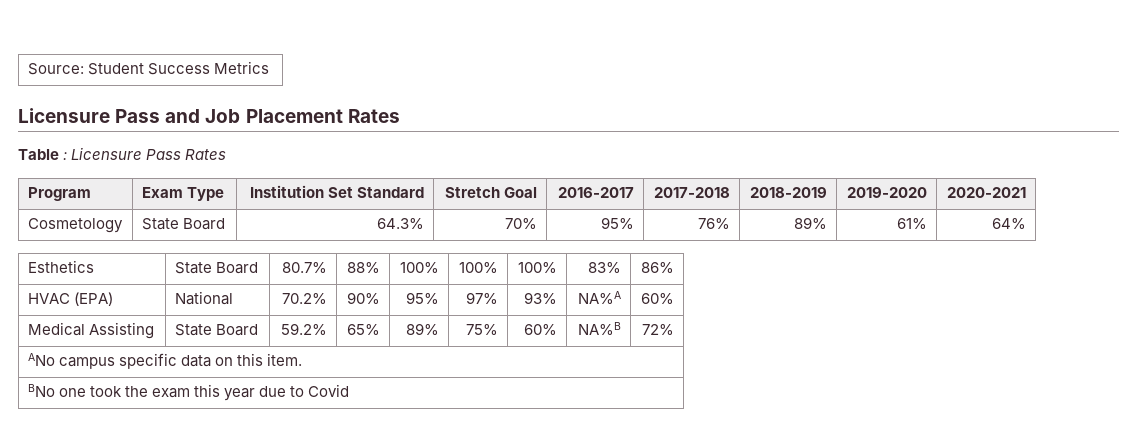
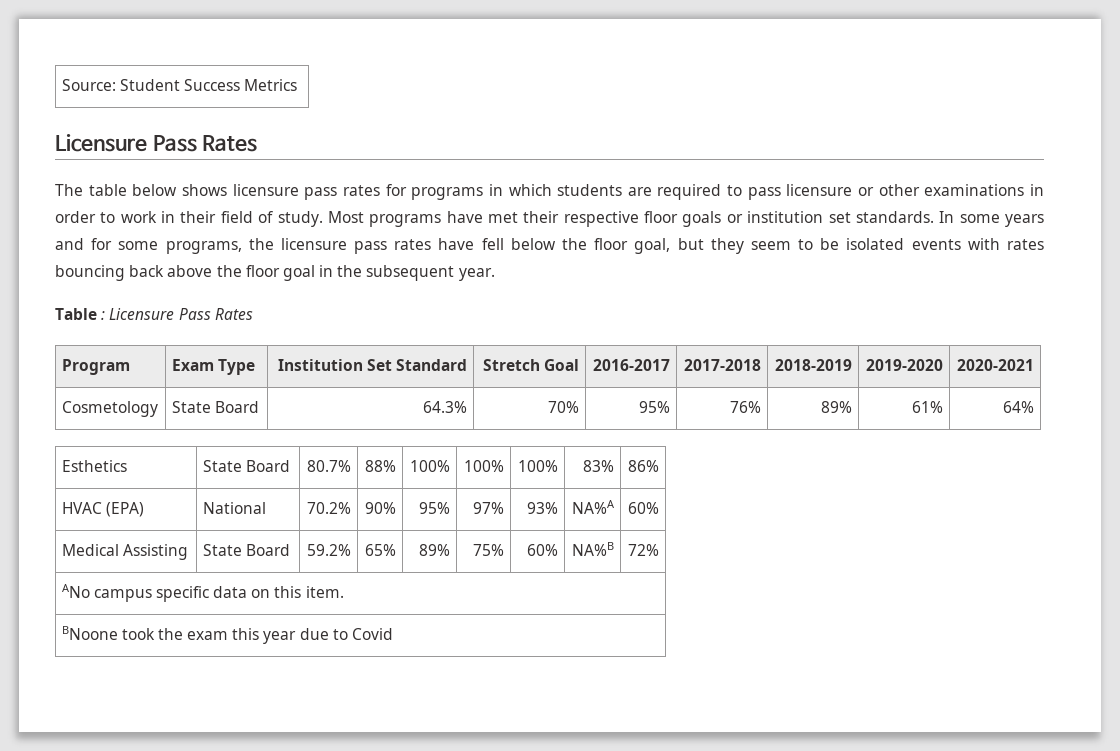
[165,109,400,123] and Job Placement Rates -> [202,135,258,152] [55,184,1044,200] [55,211,1044,227] [55,238,1044,254] [55,265,495,281] Rates // The table below shows licensure pass rates for programs in which students are required to pass licensure or other examinations in order to work in their field of study. Most programs have met their respective floor goals or institution set standards. In some years and for some programs, the licensure pass rates have fell below the floor goal, but they seem to be isolated events with rates bouncing back above the floor goal in the subsequent year.
[27,384,86,397] BNo one -> [61,626,118,640] BNoone

